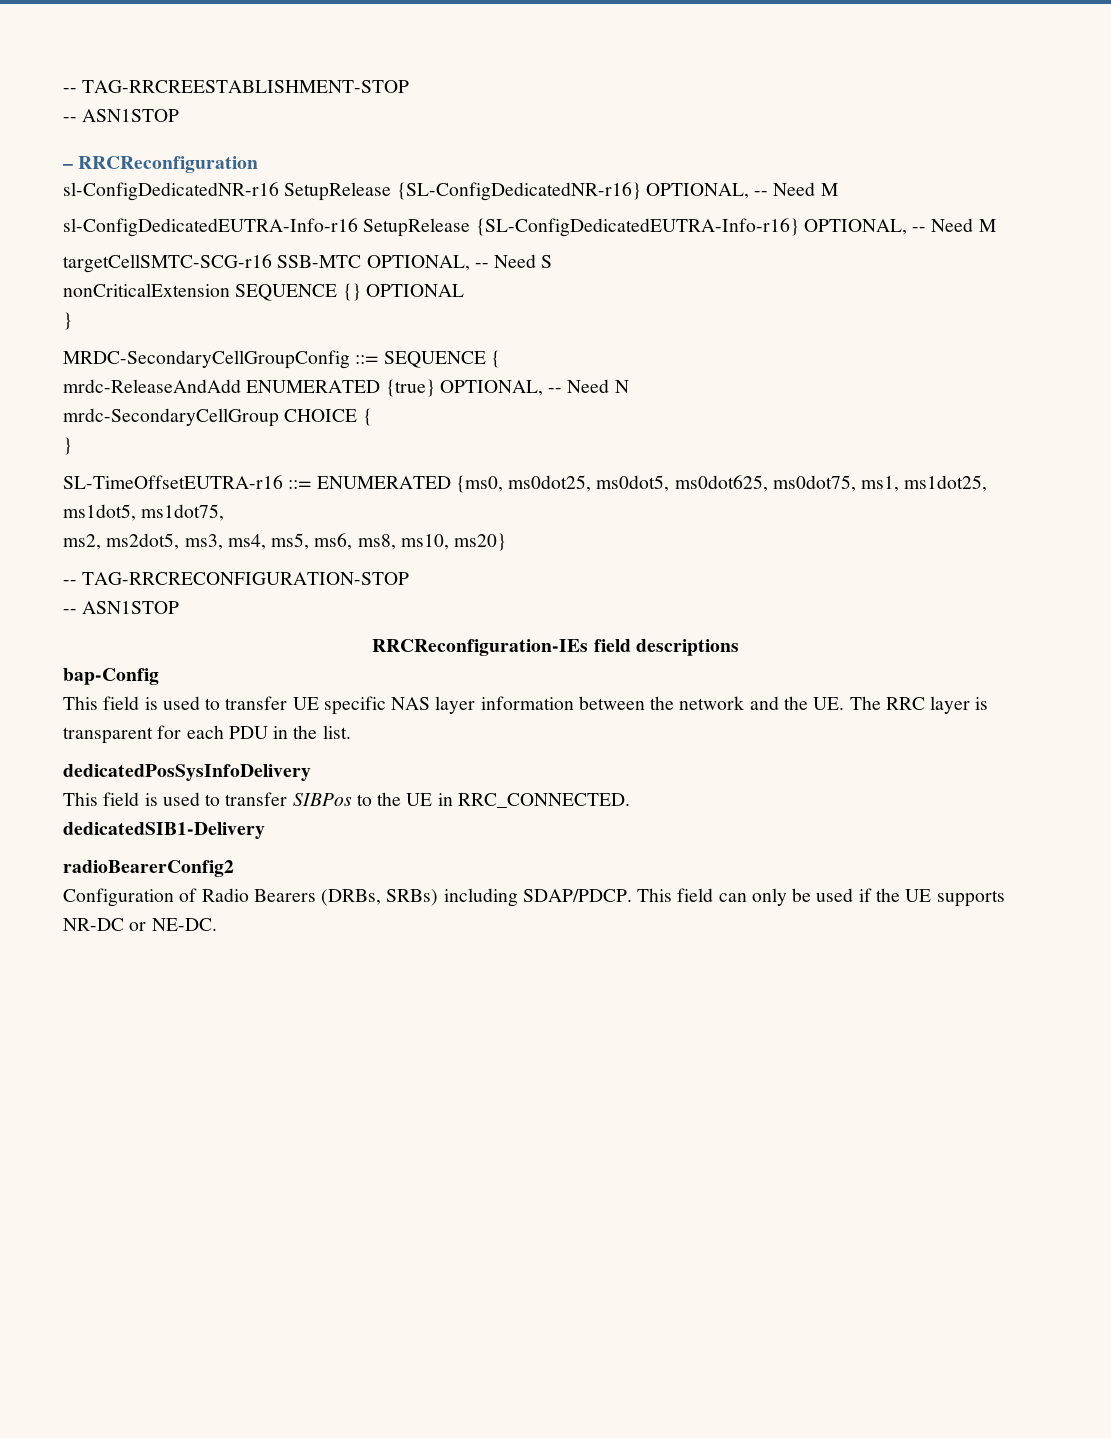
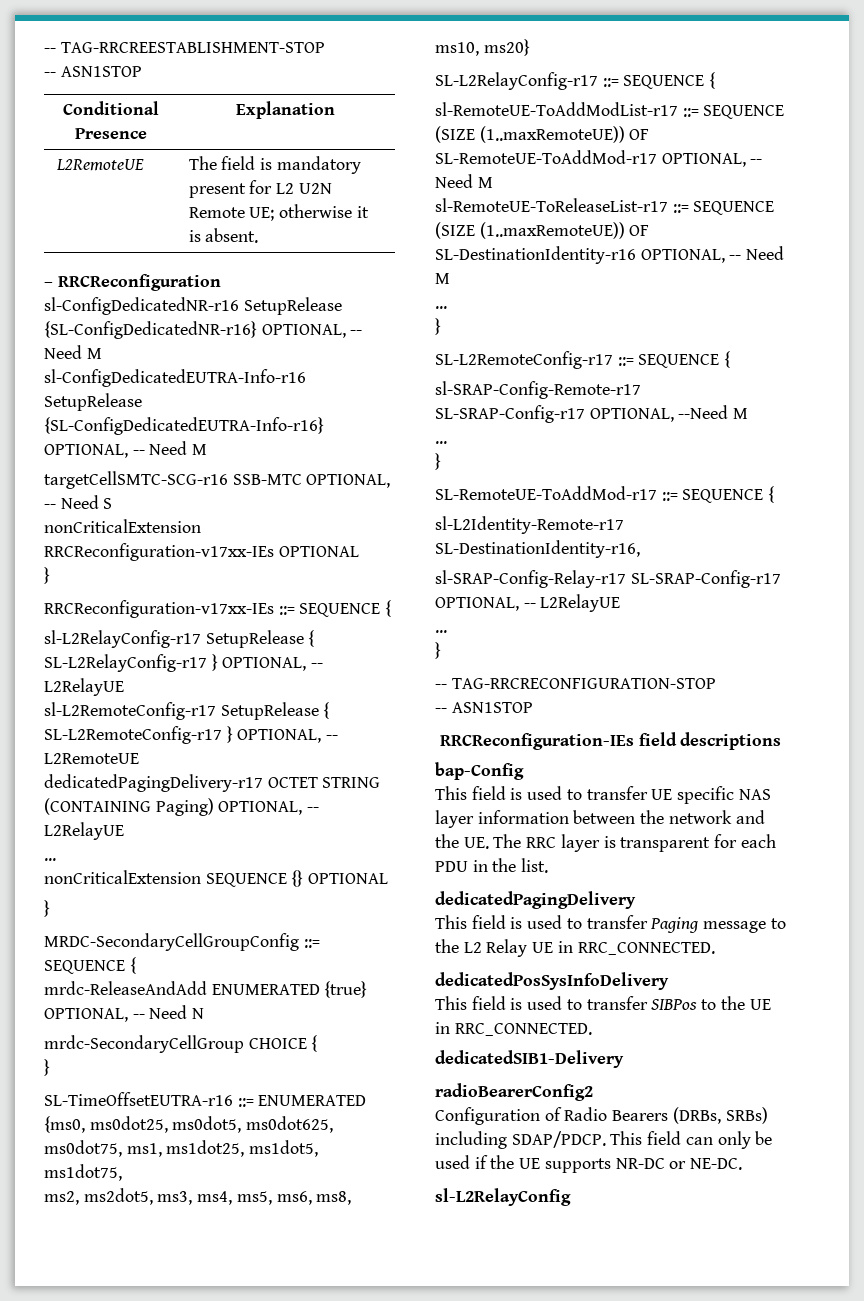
(180, 115) none -> [62,101,159,115] [74,128,147,139] [235,101,335,119] [55,159,144,171] [188,156,361,174] [188,180,332,198] [188,204,369,221] [188,228,259,243] // Conditional Presence | Explanation // L2RemoteUE | The field is mandatory present for L2 U2N Remote UE; otherwise it is absent.
(553, 261) none -> [44,519,201,533] [44,543,359,561] [44,567,50,584] [44,600,392,618] [44,630,315,648] [44,654,324,672] [44,678,124,696] [44,702,330,720] [44,726,339,744] [44,753,139,764] [44,774,381,792] [44,798,320,816] [44,822,124,840] [44,858,56,861] // nonCriticalExtension RRCReconfiguration-v17xx-IEs OPTIONAL // } // RRCReconfiguration-v17xx-IEs ::= SEQUENCE { // sl-L2RelayConfig-r17 SetupRelease { SL-L2RelayConfig-r17 } OPTIONAL, -- L2RelayUE // sl-L2RemoteConfig-r17 SetupRelease { SL-L2RemoteConfig-r17 } OPTIONAL, -- L2RemoteUE // dedicatedPagingDelivery-r17 OCTET STRING (CONTAINING Paging) OPTIONAL, -- L2RelayUE // ...
(507, 542) none -> [435,72,716,90] [435,102,785,119] [435,126,650,143] [435,150,763,167] [435,174,493,188] [435,198,775,215] [435,222,650,239] [435,246,785,264] [435,273,450,284] [435,306,447,309] [435,318,441,335] [435,351,731,369] [435,381,641,399] [435,405,749,423] [435,441,447,444] [435,453,441,470] [435,486,775,503] [435,516,624,534] [435,540,640,558] [435,570,781,588] [435,594,621,612] [435,630,447,633] [435,642,441,659] // SL-L2RelayConfig-r17 ::= SEQUENCE { // sl-RemoteUE-ToAddModList-r17 ::= SEQUENCE (SIZE (1..maxRemoteUE)) OF SL-RemoteUE-ToAddMod-r17 OPTIONAL, -- Need M // sl-RemoteUE-ToReleaseList-r17 ::= SEQUENCE (SIZE (1..maxRemoteUE)) OF SL-DestinationIdentity-r16 OPTIONAL, -- Need M // ... // } // SL-L2RemoteConfig-r17 ::= SEQUENCE { // sl-SRAP-Config-Remote-r17 SL-SRAP-Config-r17 OPTIONAL, --Need M // ... // } // SL-RemoteUE-ToAddMod-r17 ::= SEQUENCE { // sl-L2Identity-Remote-r17 SL-DestinationIdentity-r16, // sl-SRAP-Config-Relay-r17 SL-SRAP-Config-r17 OPTIONAL, -- L2RelayUE // ... // }
(351, 732) none -> [435,891,636,909] [435,915,786,933] [435,939,715,957] // dedicatedPagingDelivery // This field is used to transfer Paging message to the L2 Relay UE in RRC_CONNECTED.
(217, 924) none -> [435,1188,571,1206] // sl-L2RelayConfig

